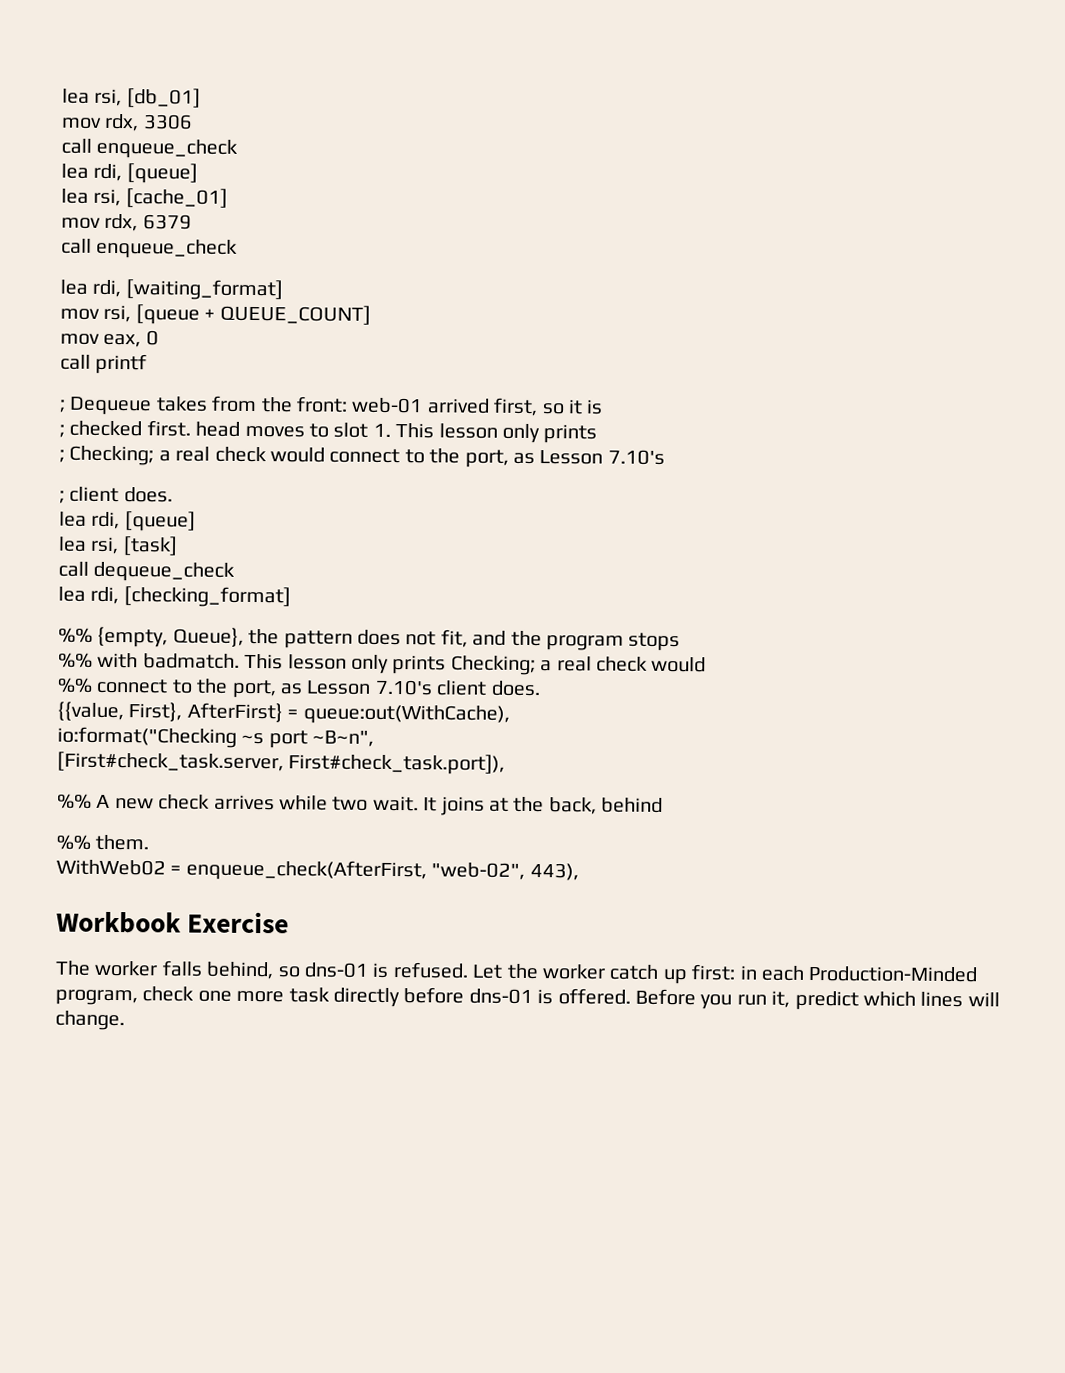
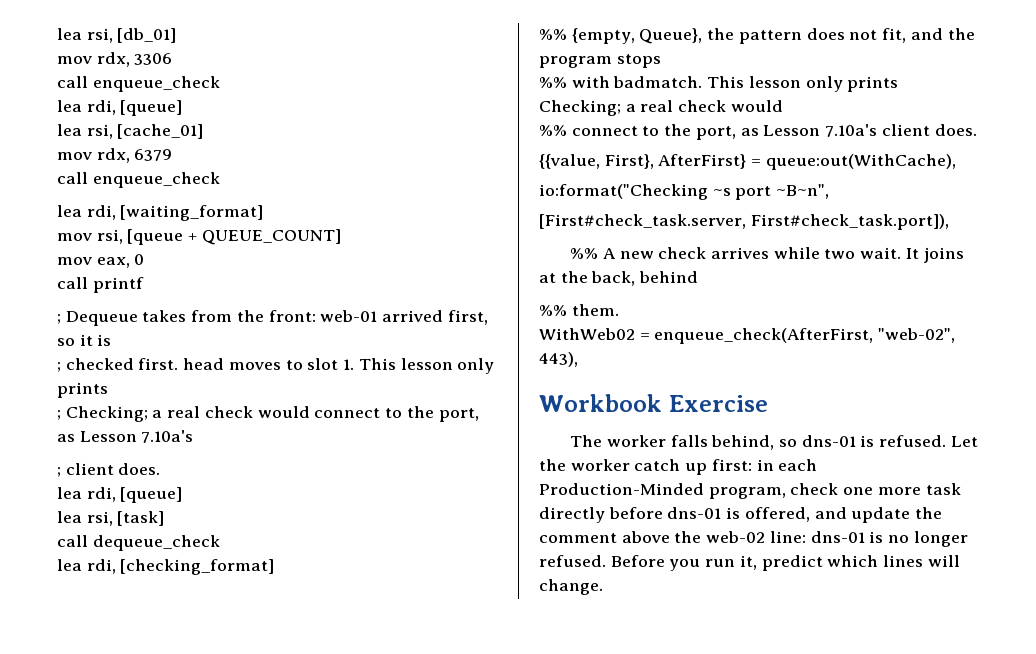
[607,449,665,465] 7.10's -> [141,430,194,443] 7.10a's
[374,679,433,696] 7.10's -> [825,124,878,137] 7.10a's
[557,988,631,1005] offered. -> [744,507,943,523] [539,531,968,547] [539,555,606,567] offered, and update the comment above the web-02 line: dns-01 is no longer refused.

